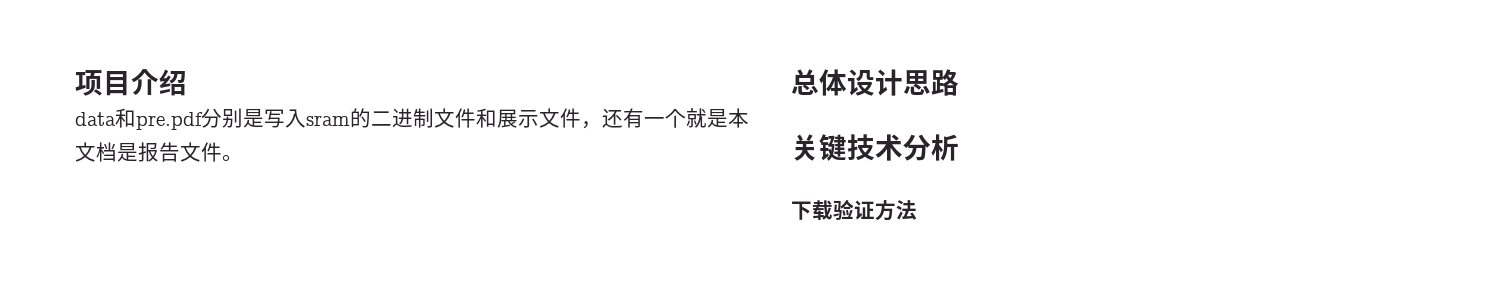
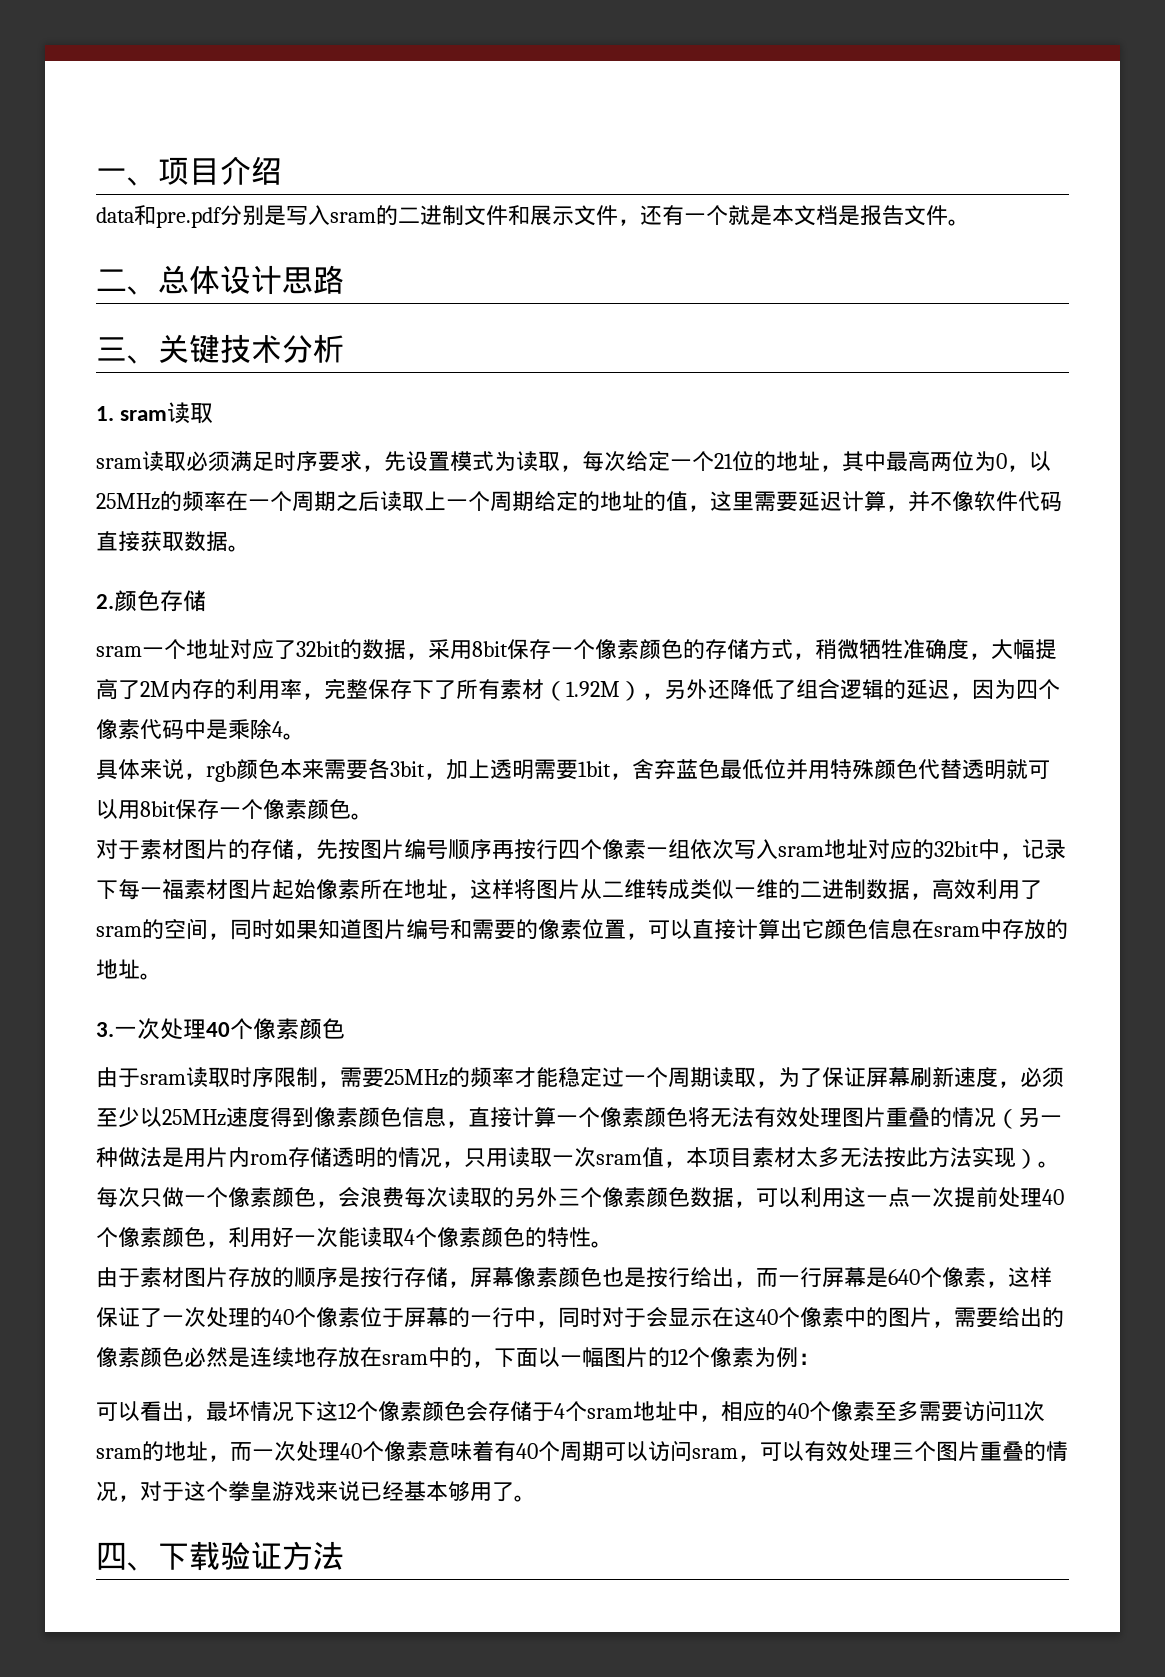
(75, 83) none -> [96,168,158,186] 一、
(243, 158) none -> [96,269,158,295] 二、
(959, 82) none -> [96,337,158,364] 三、
(959, 147) none -> [96,402,214,424] [96,451,1051,472] [96,491,1062,512] [96,531,250,552] [96,590,206,612] [96,639,1057,660] [96,678,1060,701] [96,719,305,740] [96,759,1050,782] [96,799,373,820] [96,839,1066,860] [96,878,1042,900] [96,918,1068,940] [96,959,162,980] [96,1018,345,1040] [96,1067,1064,1088] [96,1106,1062,1129] [96,1147,1060,1169] [96,1186,1064,1208] [96,1227,613,1248] [96,1267,1052,1288] [96,1307,1064,1328] [96,1347,820,1368] [96,1400,1045,1422] [96,1440,1068,1462] [96,1481,536,1502] [96,1542,158,1571] 1. sram读取 // sram读取必须满足时序要求，先设置模式为读取，每次给定一个21位的地址，其中最高两位为0，以25MHz的频率在一个周期之后读取上一个周期给定的地址的值，这里需要延迟计算，并不像软件代码直接获取数据。 // 2.颜色存储 // sram一个地址对应了32bit的数据，采用8bit保存一个像素颜色的存储方式，稍微牺牲准确度，大幅提高了2M内存的利用率，完整保存下了所有素材（1.92M），另外还降低了组合逻辑的延迟，因为四个像素代码中是乘除4。 // 具体来说，rgb颜色本来需要各3bit，加上透明需要1bit，舍弃蓝色最低位并用特殊颜色代替透明就可以用8bit保存一个像素颜色。 // 对于素材图片的存储，先按图片编号顺序再按行四个像素一组依次写入sram地址对应的32bit中，记录下每一福素材图片起始像素所在地址，这样将图片从二维转成类似一维的二进制数据，高效利用了sram的空间，同时如果知道图片编号和需要的像素位置，可以直接计算出它颜色信息在sram中存放的地址。 // 3.一次处理40个像素颜色 // 由于sram读取时序限制，需要25MHz的频率才能稳定过一个周期读取，为了保证屏幕刷新速度，必须至少以25MHz速度得到像素颜色信息，直接计算一个像素颜色将无法有效处理图片重叠的情况（另一种做法是用片内rom存储透明的情况，只用读取一次sram值，本项目素材太多无法按此方法实现）。每次只做一个像素颜色，会浪费每次读取的另外三个像素颜色数据，可以利用这一点一次提前处理40个像素颜色，利用好一次能读取4个像素颜色的特性。 // 由于素材图片存放的顺序是按行存储，屏幕像素颜色也是按行给出，而一行屏幕是640个像素，这样保证了一次处理的40个像素位于屏幕的一行中，同时对于会显示在这40个像素中的图片，需要给出的像素颜色必然是连续地存放在sram中的，下面以一幅图片的12个像素为例： // 可以看出，最坏情况下这12个像素颜色会存储于4个sram地址中，相应的40个像素至多需要访问11次sram的地址，而一次处理40个像素意味着有40个周期可以访问sram，可以有效处理三个图片重叠的情况，对于这个拳皇游戏来说已经基本够用了。 // 四、

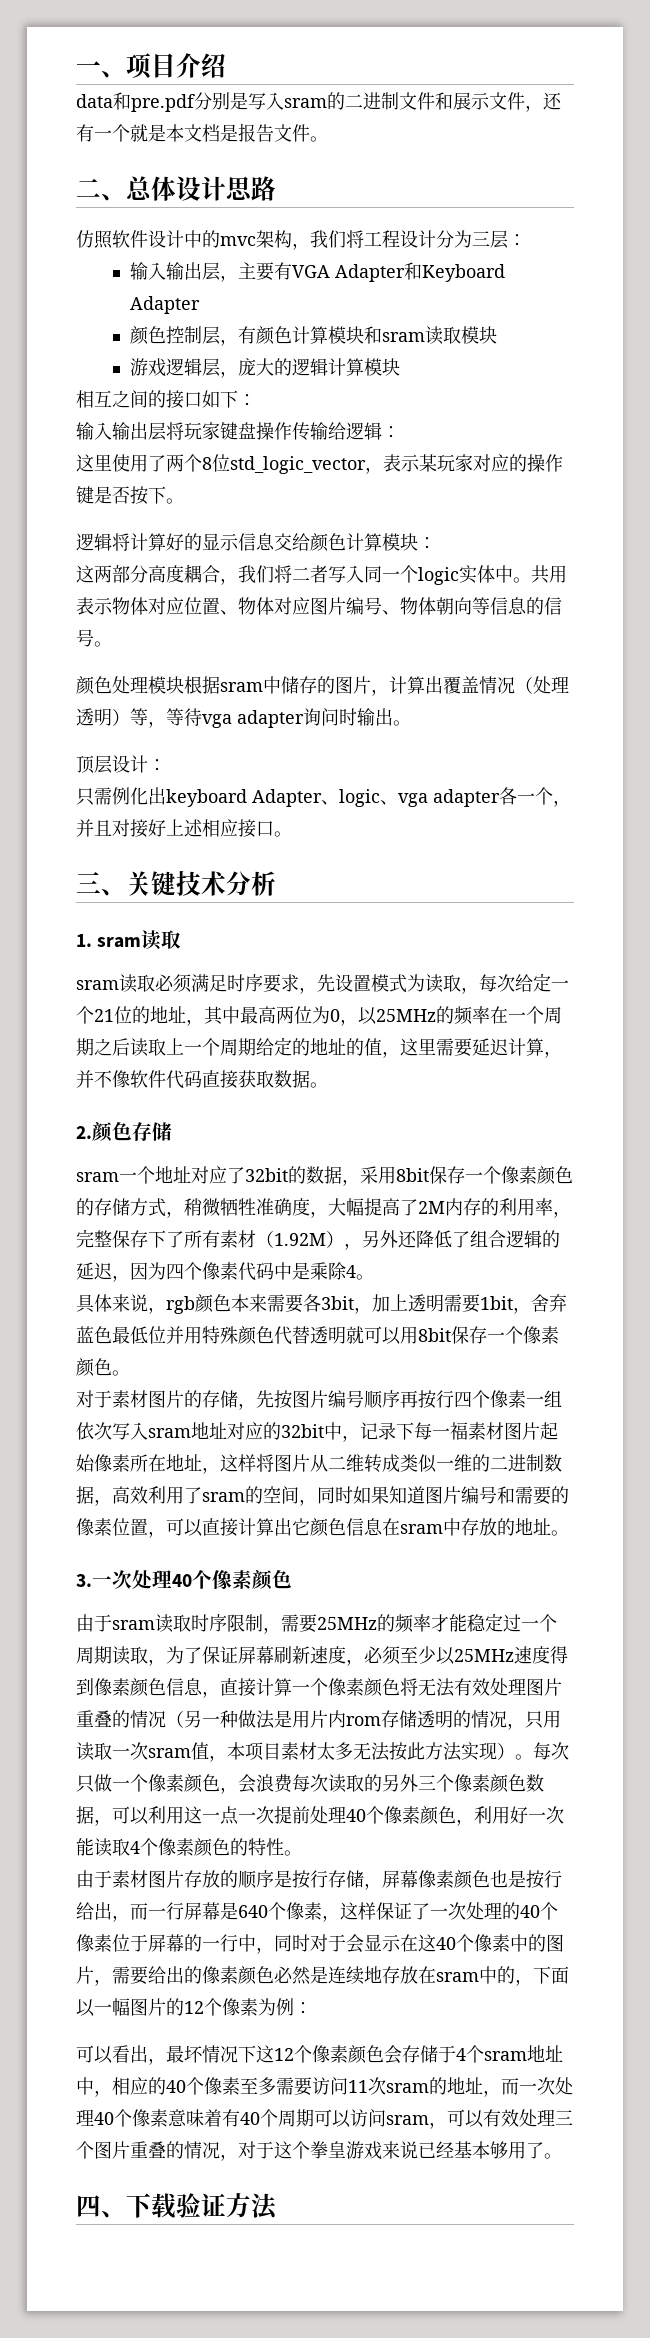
(344, 279) none -> [76,230,526,250] [129,262,505,282] [129,296,200,314] [129,326,497,346] [129,358,400,378] [76,390,256,409] [76,422,400,441] [76,454,563,474] [76,486,184,505] [76,533,436,552] [76,564,567,585] [76,597,562,615] [76,629,112,647] [76,676,569,696] [76,708,411,728] [76,755,166,774] [76,787,571,807] [76,819,292,838] // 仿照软件设计中的mvc架构，我们将工程设计分为三层： // 输入输出层，主要有VGA Adapter和Keyboard Adapter // 颜色控制层，有颜色计算模块和sram读取模块 // 游戏逻辑层，庞大的逻辑计算模块 // 相互之间的接口如下： // 输入输出层将玩家键盘操作传输给逻辑： // 这里使用了两个8位std_logic_vector，表示某玩家对应的操作键是否按下。 // 逻辑将计算好的显示信息交给颜色计算模块： // 这两部分高度耦合，我们将二者写入同一个logic实体中。共用表示物体对应位置、物体对应图片编号、物体朝向等信息的信号。 // 颜色处理模块根据sram中储存的图片，计算出覆盖情况（处理透明）等，等待vga adapter询问时输出。 // 顶层设计： // 只需例化出keyboard Adapter、logic、vga adapter各一个，并且对接好上述相应接口。

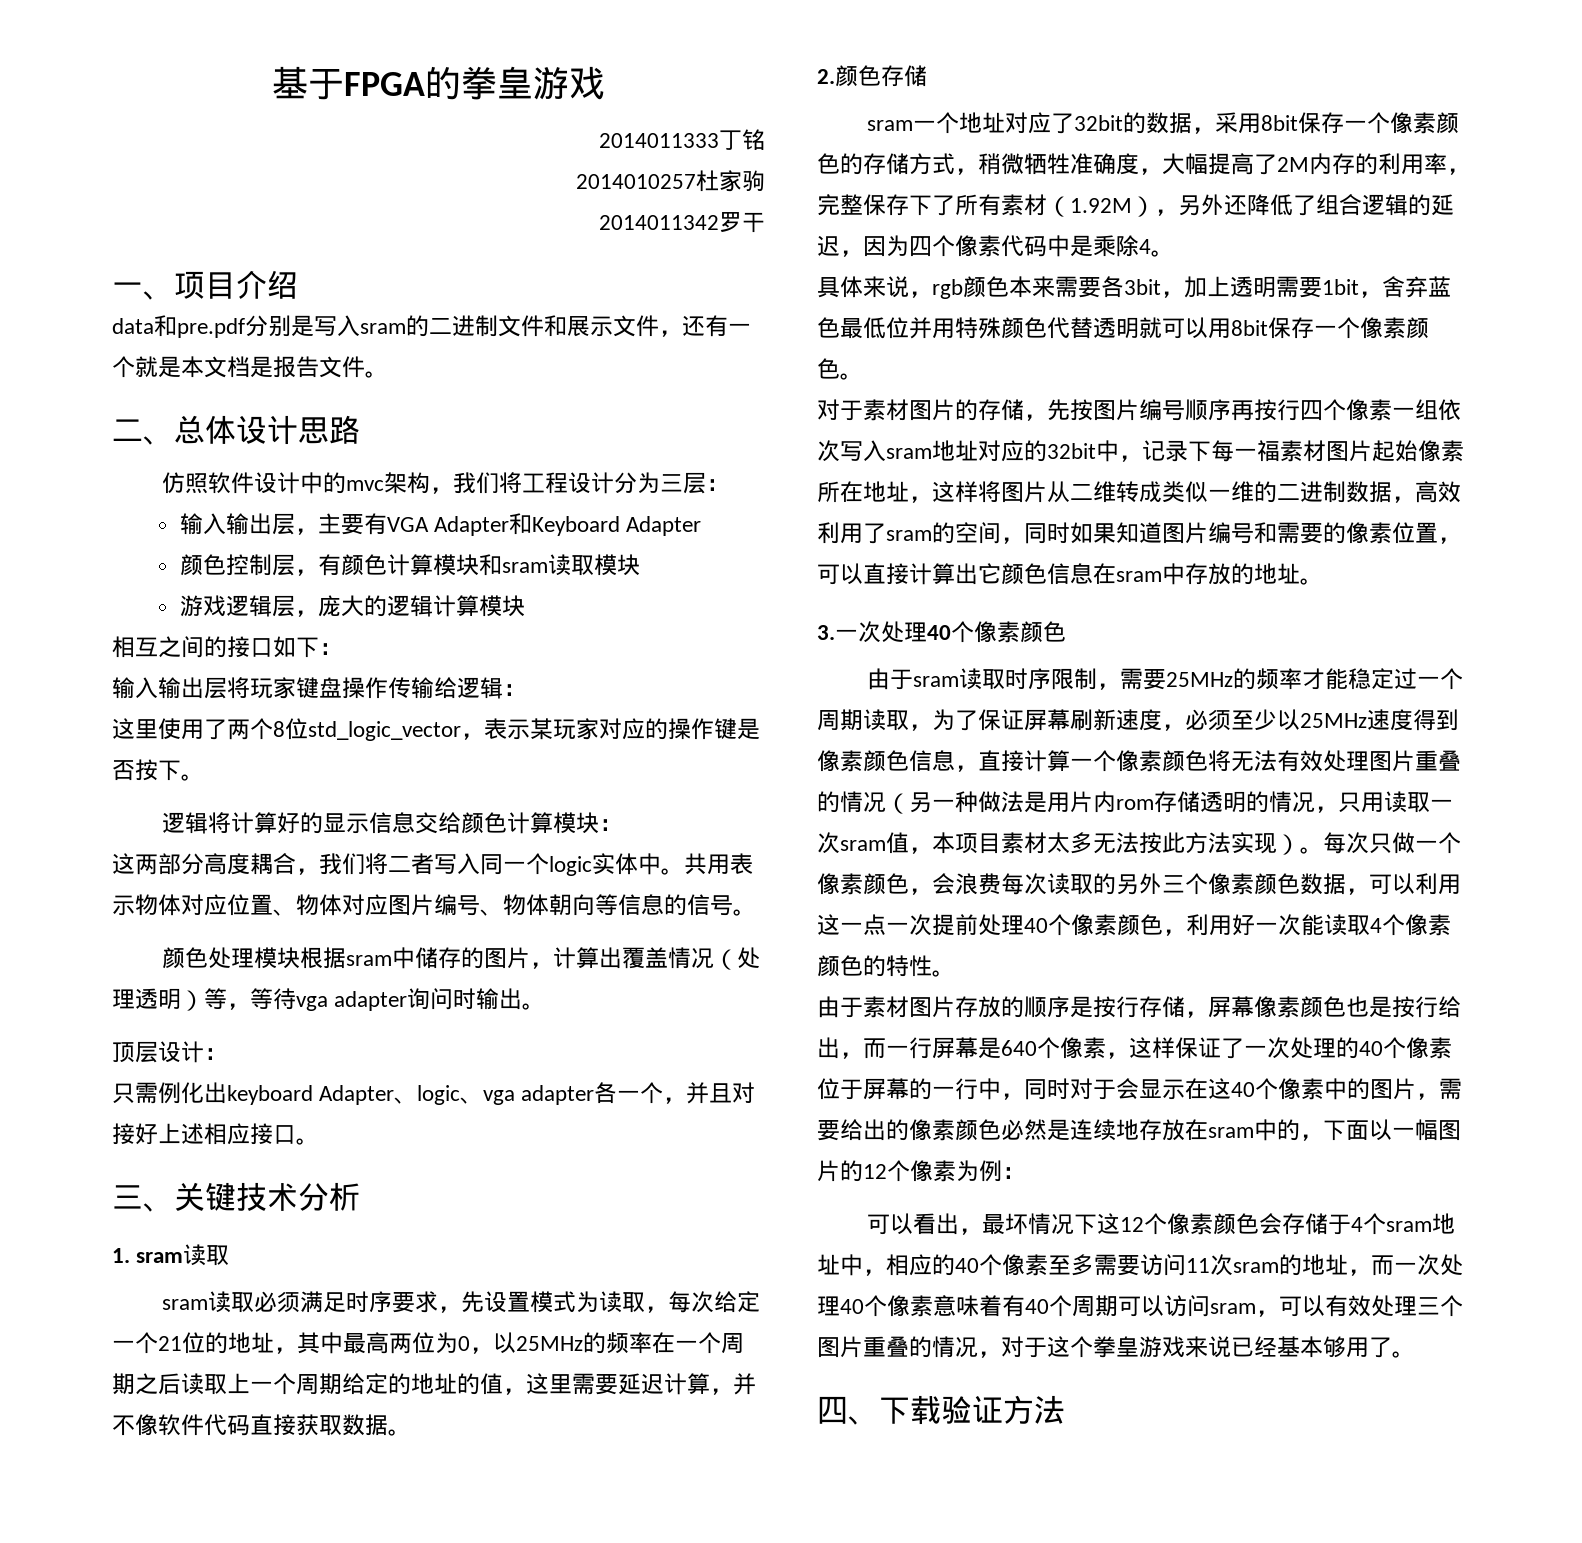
(76, 68) none -> [272,66,605,100] [599,129,765,150] [576,170,765,192] [599,212,765,233] 基于FPGA的拳皇游戏 // 2014011333丁铭 // 2014010257杜家驹 // 2014011342罗干 //

